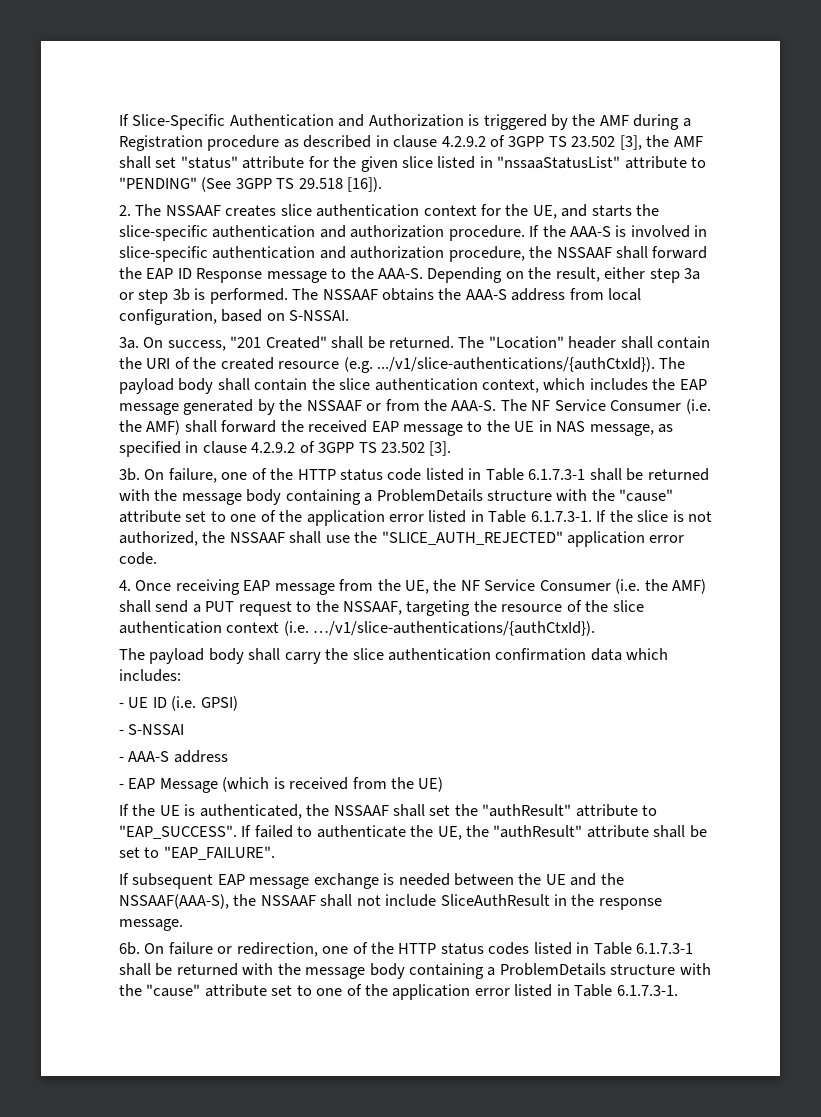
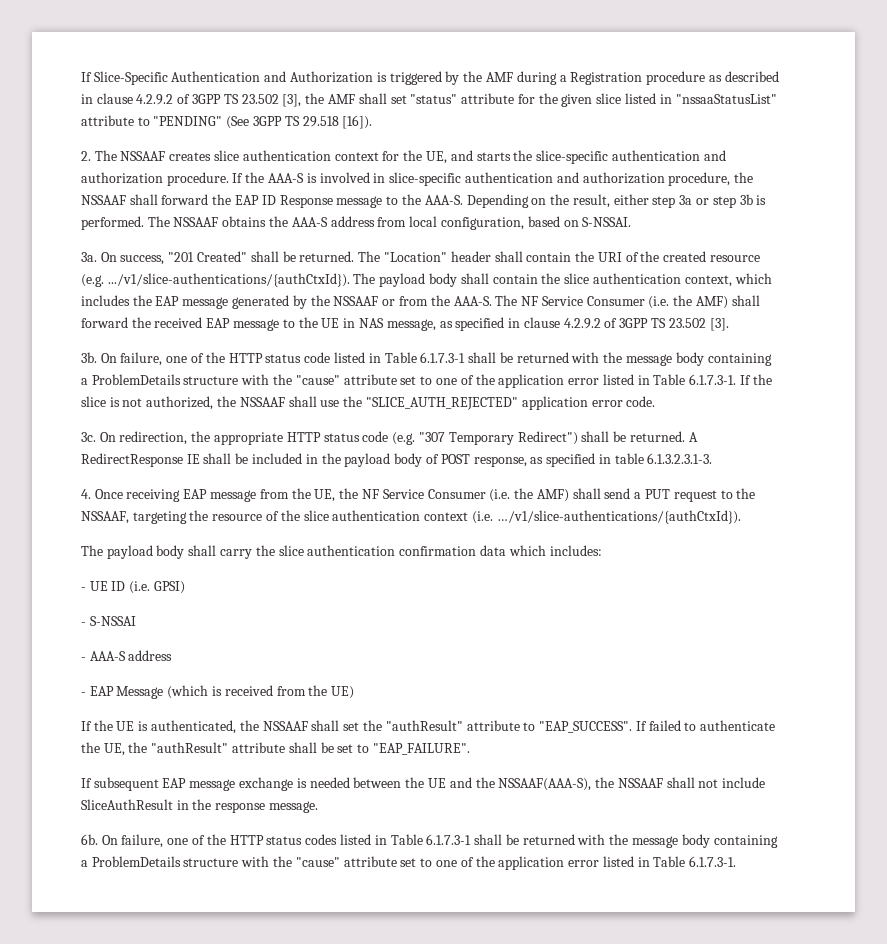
(157, 558) none -> [80,431,698,445] [80,453,713,467] // 3c. On redirection, the appropriate HTTP status code (e.g. "307 Temporary Redirect") shall be returned. A RedirectResponse IE shall be included in the payload body of POST response, as specified in table 6.1.3.2.3.1-3.
[168,942,318,957] failure or redirection, -> [121,834,164,848] failure,

